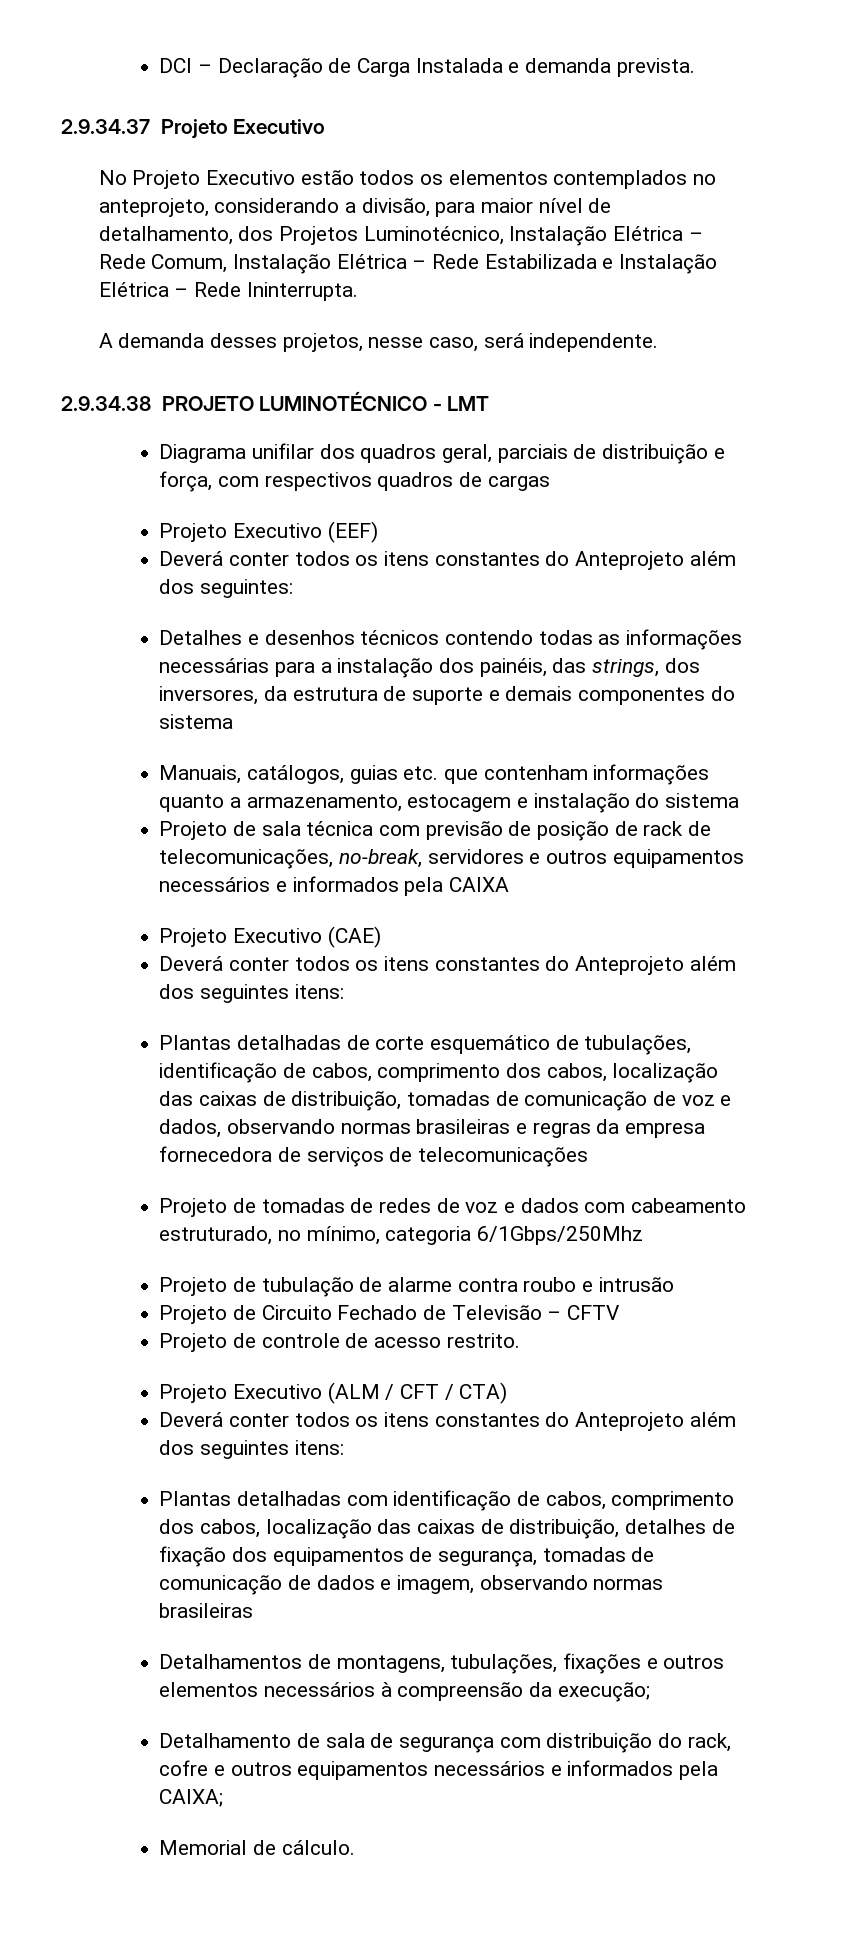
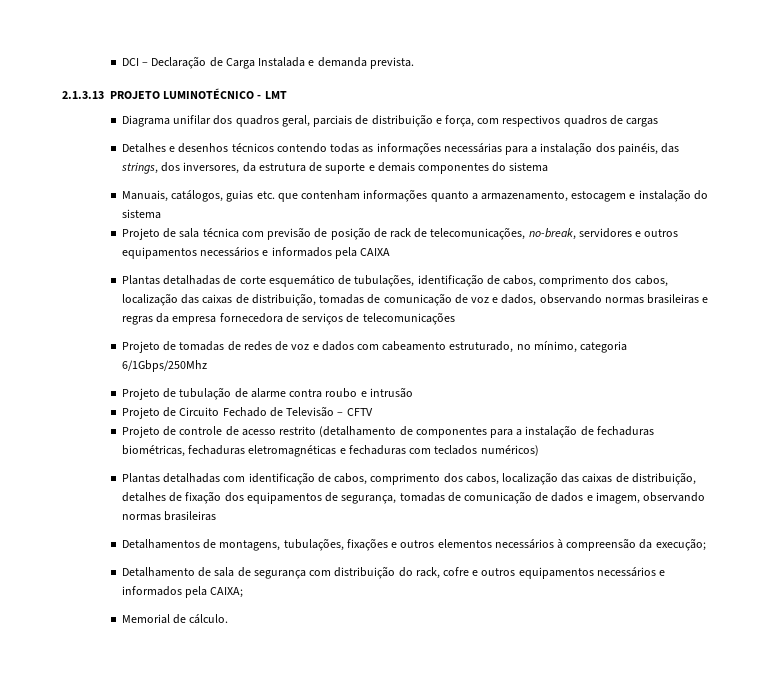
[61,119,326,139] [98,170,717,189] [98,198,612,217] [98,226,703,246] [98,254,718,274] [98,282,358,301] [98,333,659,352] [61,396,151,411] 2.9.34.37 Projeto Executivo // No Projeto Executivo estão todos os elementos contemplados no anteprojeto, considerando a divisão, para maior nível de detalhamento, dos Projetos Luminotécnico, Instalação Elétrica – Rede Comum, Instalação Elétrica – Rede Estabilizada e Instalação Elétrica – Rede Ininterrupta. // A demanda desses projetos, nesse caso, será independente. // 2.9.34.38 -> [62,91,104,99] 2.1.3.13
[159,521,378,543] [159,551,736,570] [159,579,294,598] // Projeto Executivo (EEF) // Deverá conter todos os itens constantes do Anteprojeto além dos seguintes: -> (659, 122) none
[159,926,381,948] [159,956,736,975] [159,984,344,1003] // Projeto Executivo (CAE) // Deverá conter todos os itens constantes do Anteprojeto além dos seguintes itens: -> (391, 252) none
[446,1333,520,1348] [159,1382,508,1404] [159,1412,736,1431] [159,1440,344,1459] restrito. // Projeto Executivo (ALM / CFT / CTA) // Deverá conter todos os itens constantes do Anteprojeto além dos seguintes itens: -> [279,425,654,438] [121,445,539,457] restrito (detalhamento de componentes para a instalação de fechaduras biométricas, fechaduras eletromagnéticas e fechaduras com teclados numéricos)

